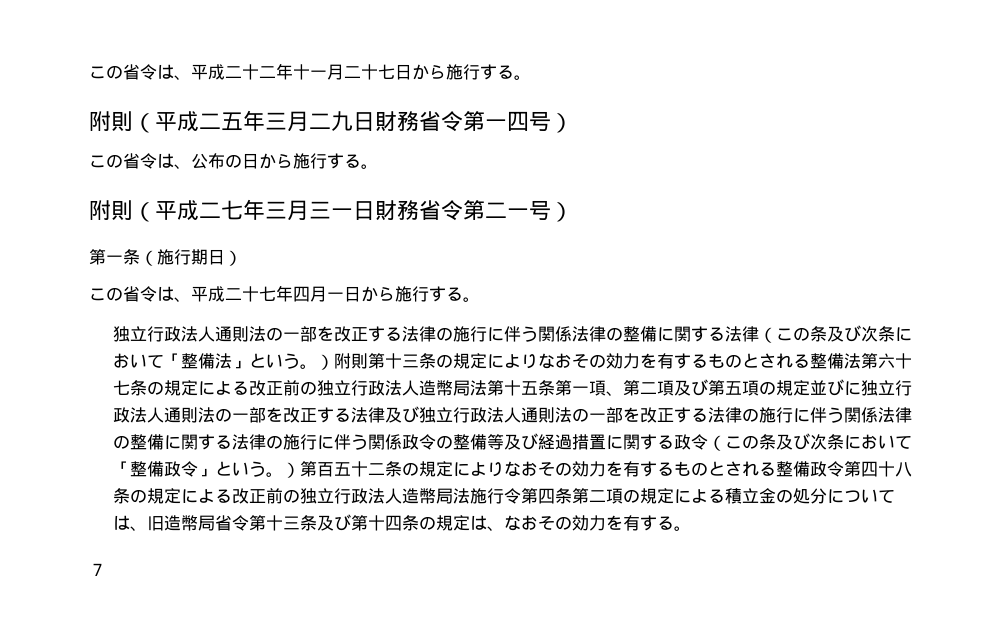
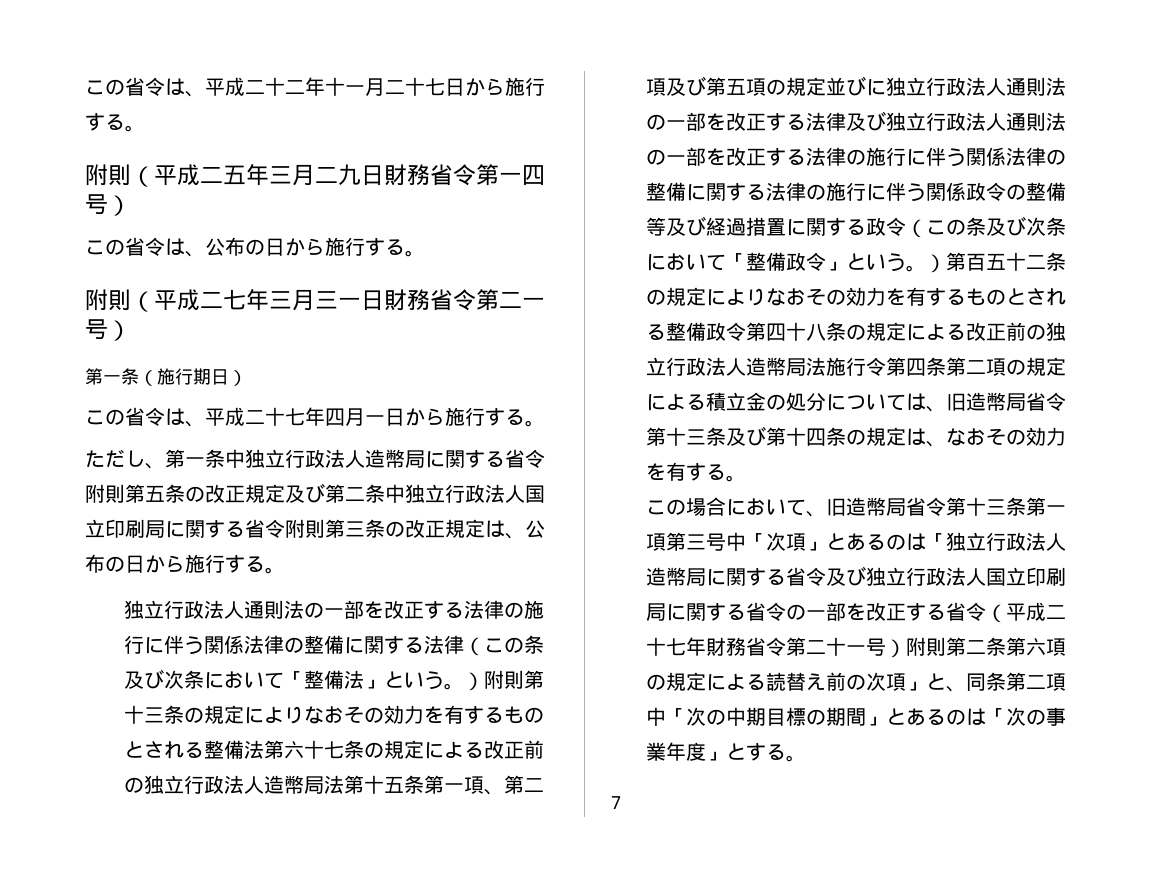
(480, 299) none -> [85,449,545,469] [85,483,545,503] [85,519,545,539] [85,554,285,574] // ただし、第一条中独立行政法人造幣局に関する省令附則第五条の改正規定及び第二条中独立行政法人国立印刷局に関する省令附則第三条の改正規定は、公布の日から施行する。
(692, 528) none -> [646,497,1067,517] [646,532,1067,551] [646,566,1067,586] [646,602,1067,623] [646,637,1067,658] [646,672,1067,692] [646,707,1067,726] [646,742,807,762] // この場合において、旧造幣局省令第十三条第一項第三号中「次項」とあるのは「独立行政法人造幣局に関する省令及び独立行政法人国立印刷局に関する省令の一部を改正する省令（平成二十七年財務省令第二十一号）附則第二条第六項の規定による読替え前の次項」と、同条第二項中「次の中期目標の期間」とあるのは「次の事業年度」とする。

